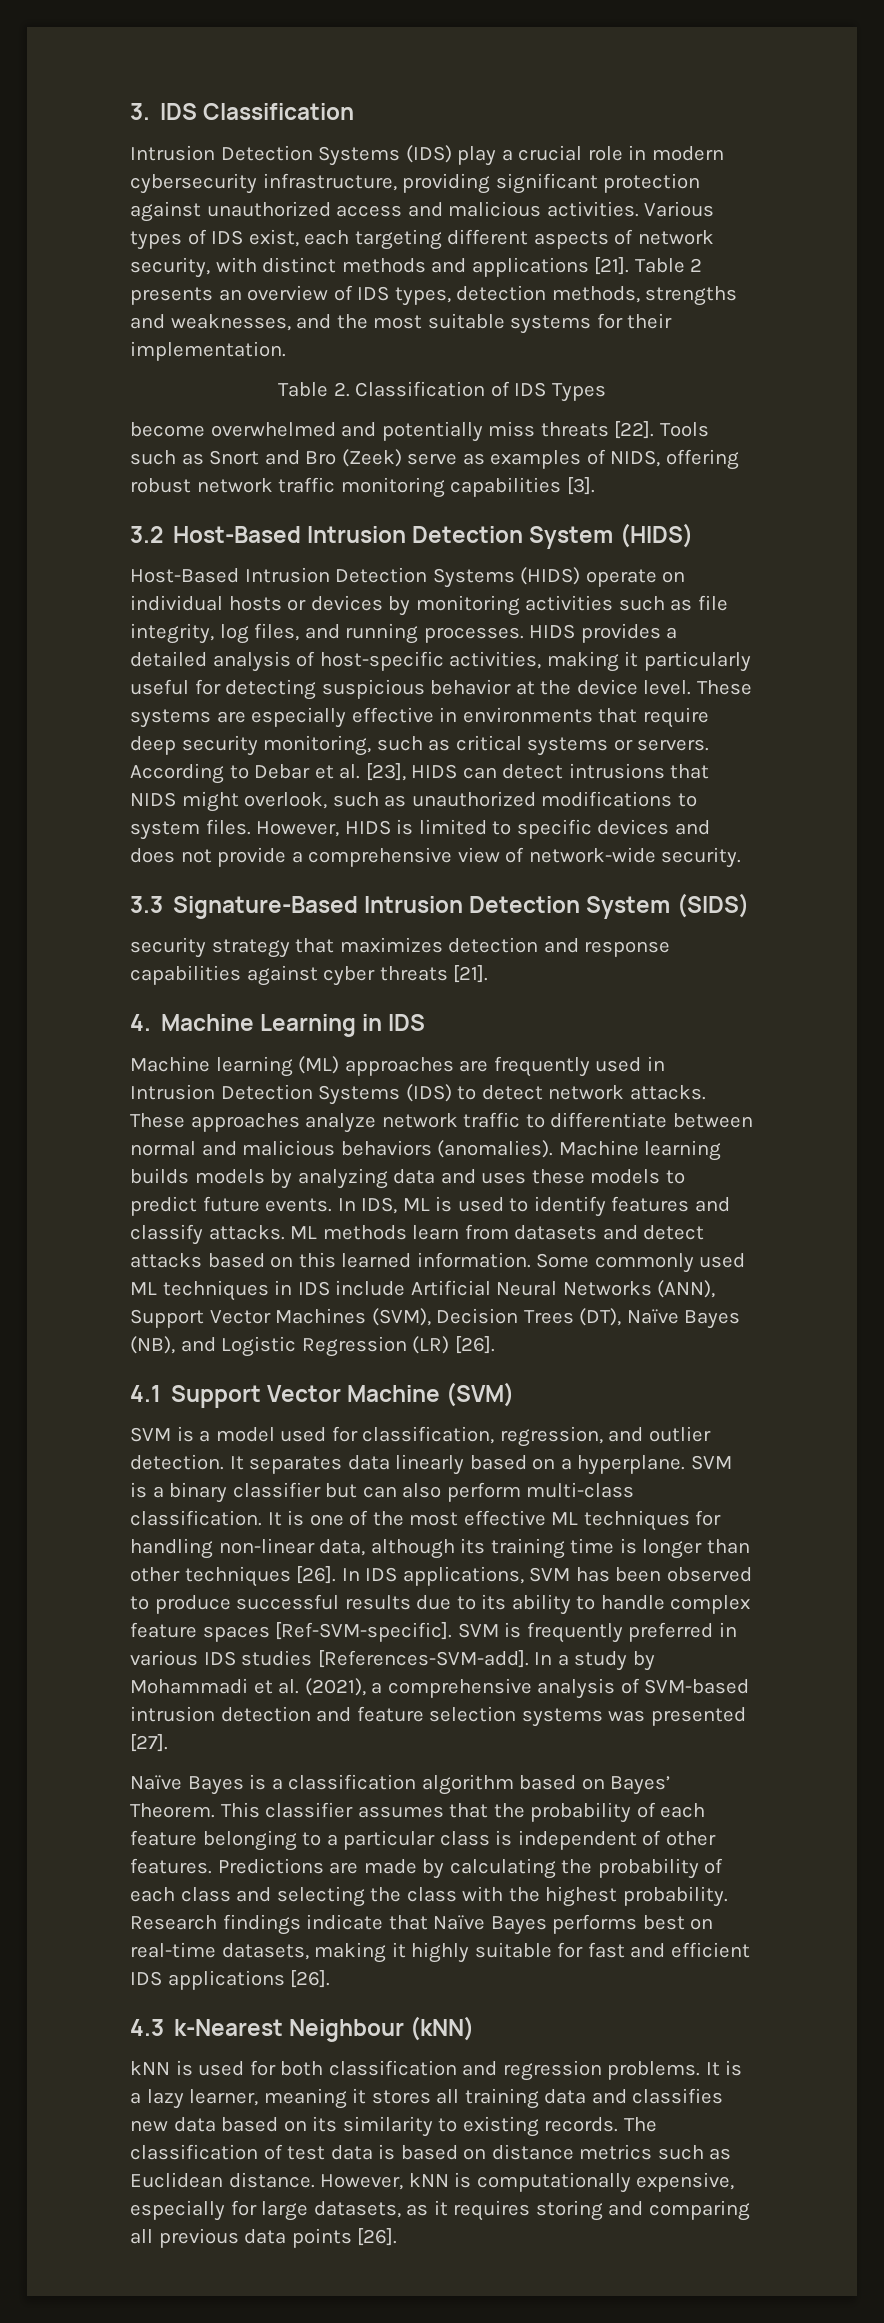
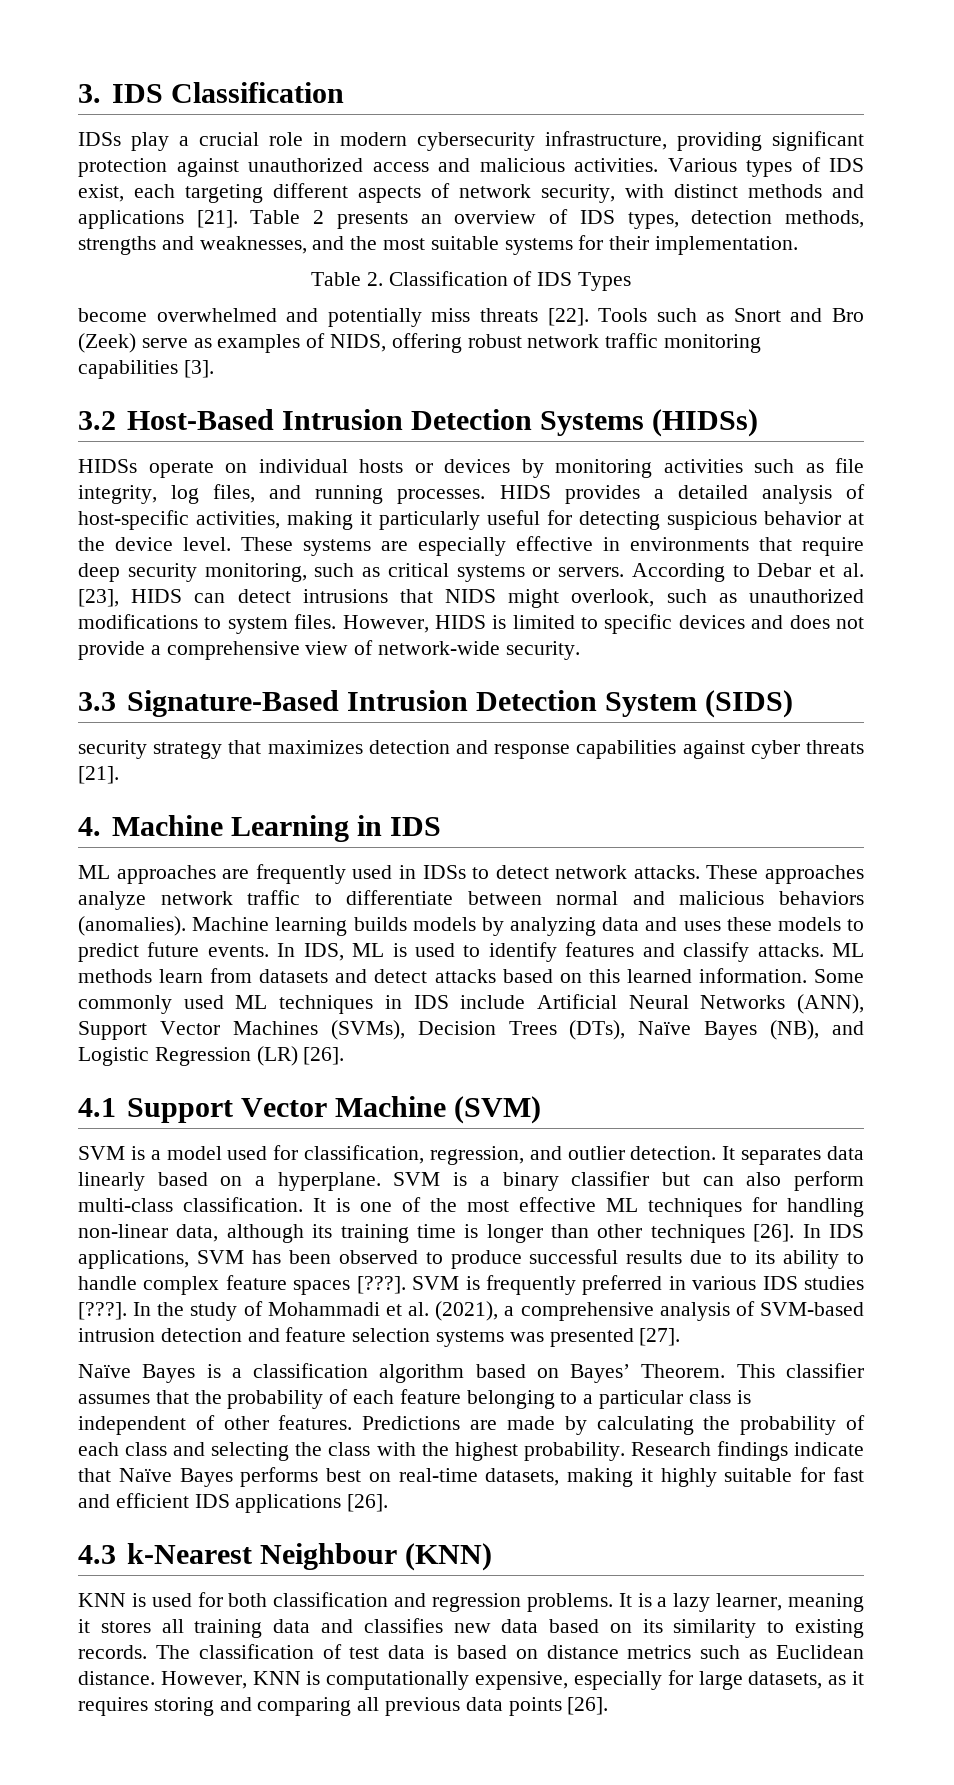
[130,145,452,166] Intrusion Detection Systems (IDS) -> [78,132,121,146] IDSs
[529,523,693,549] [130,567,581,588] System (HIDS) // Host-Based Intrusion Detection Systems (HIDS) -> [540,409,759,437] [78,459,137,473] Systems (HIDSs) // HIDSs
[130,1056,340,1077] Machine learning (ML) -> [78,865,110,879] ML
[130,1084,452,1105] Intrusion Detection Systems (IDS) -> [422,865,466,879] IDSs
[371,1308,431,1326] (SVM), -> [330,1020,405,1040] (SVMs),
[579,1308,622,1326] (DT), -> [569,1020,626,1040] (DTs),
[275,1622,453,1642] [Ref-SVM-specific]. -> [356,1276,406,1294] [???].
[317,1650,655,1671] [References-SVM-add]. In a study by -> [78,1301,263,1321] [???]. In the study of
[410,2016,475,2041] [130,2061,170,2075] (kNN) // kNN -> [404,1543,492,1571] [78,1593,126,1607] (KNN) // KNN
[408,2173,449,2187] kNN -> [252,1671,301,1685] KNN

